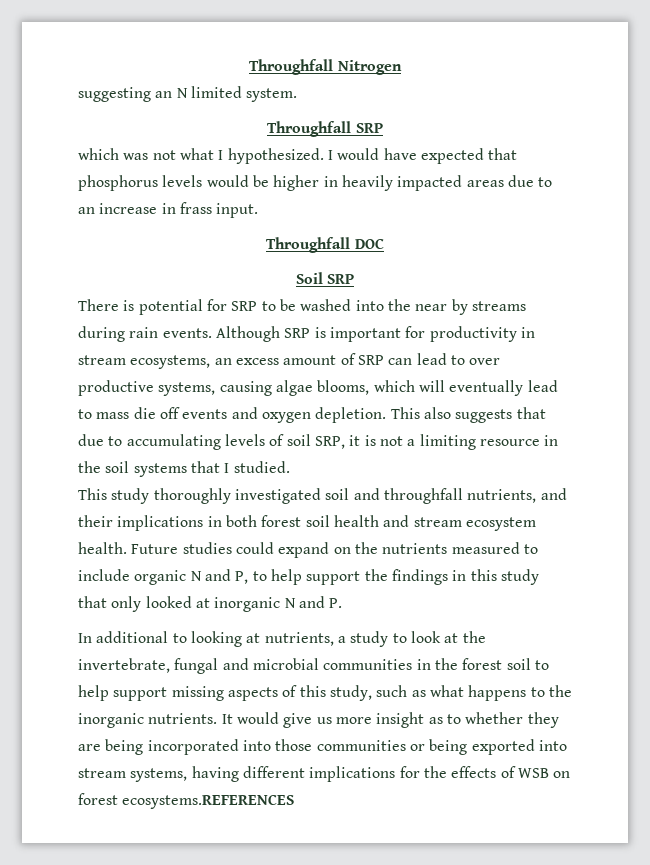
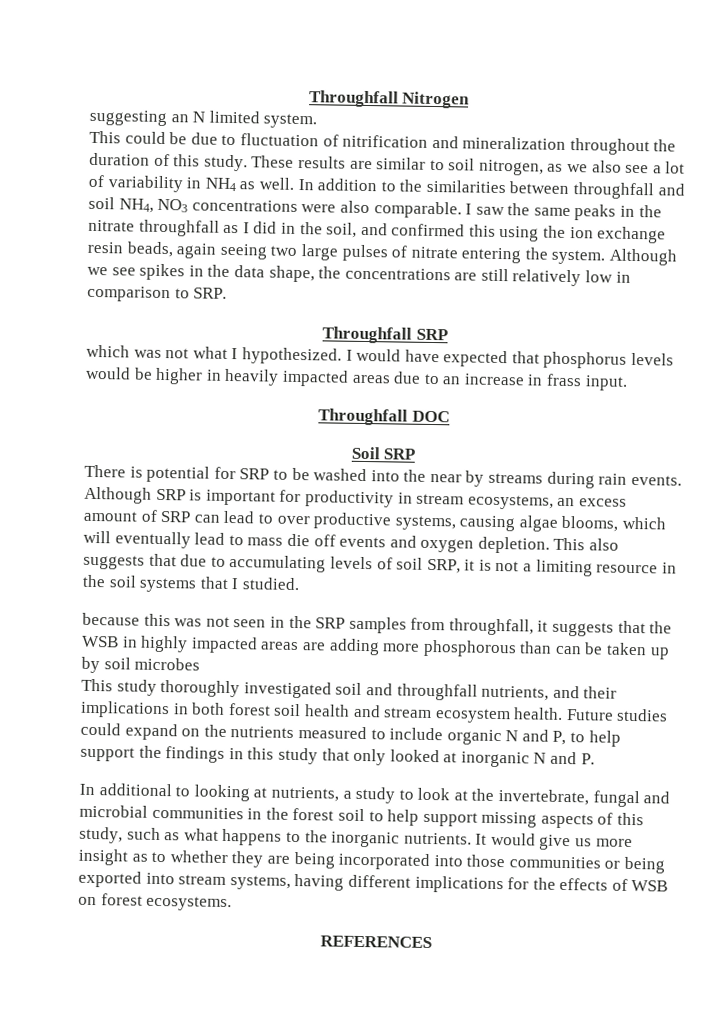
(298, 95) none -> [89,130,677,156] [89,152,686,176] [88,174,685,200] [88,196,662,221] [88,219,667,244] [87,241,678,266] [87,263,631,287] [87,285,228,303] // This could be due to fluctuation of nitrification and mineralization throughout the duration of this study. These results are similar to soil nitrogen, as we also see a lot of variability in NH4 as well. In addition to the similarities between throughfall and soil NH4, NO3 concentrations were also comparable. I saw the same peaks in the nitrate throughfall as I did in the soil, and confirmed this using the ion exchange resin beads, again seeing two large pulses of nitrate entering the system. Although we see spikes in the data shape, the concentrations are still relatively low in comparison to SRP.
(290, 467) none -> [82,612,673,637] [81,635,670,660] [81,656,201,674] // because this was not seen in the SRP samples from throughfall, it suggests that the WSB in highly impacted areas are adding more phosphorous than can be taken up by soil microbes
[122,794,295,809] ecosystems.REFERENCES -> [146,895,233,912] [320,935,432,949] ecosystems. // REFERENCES

